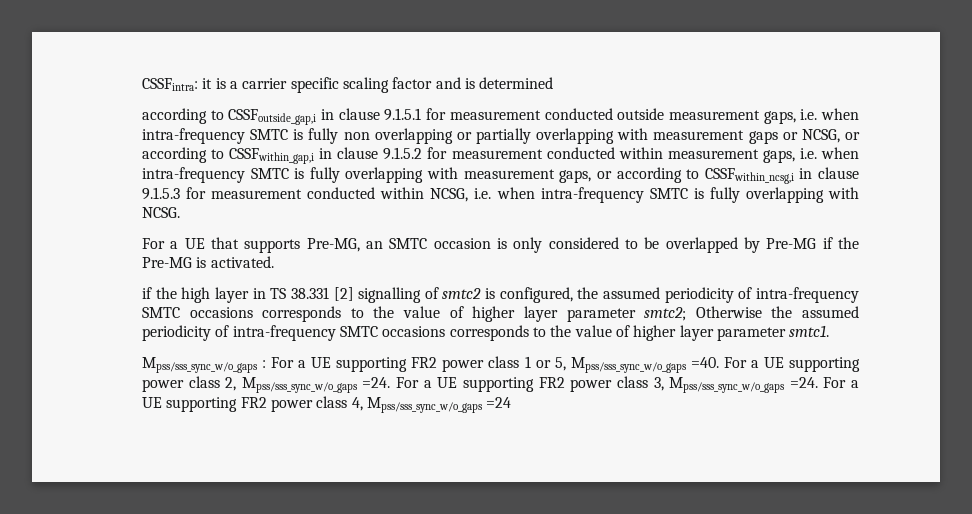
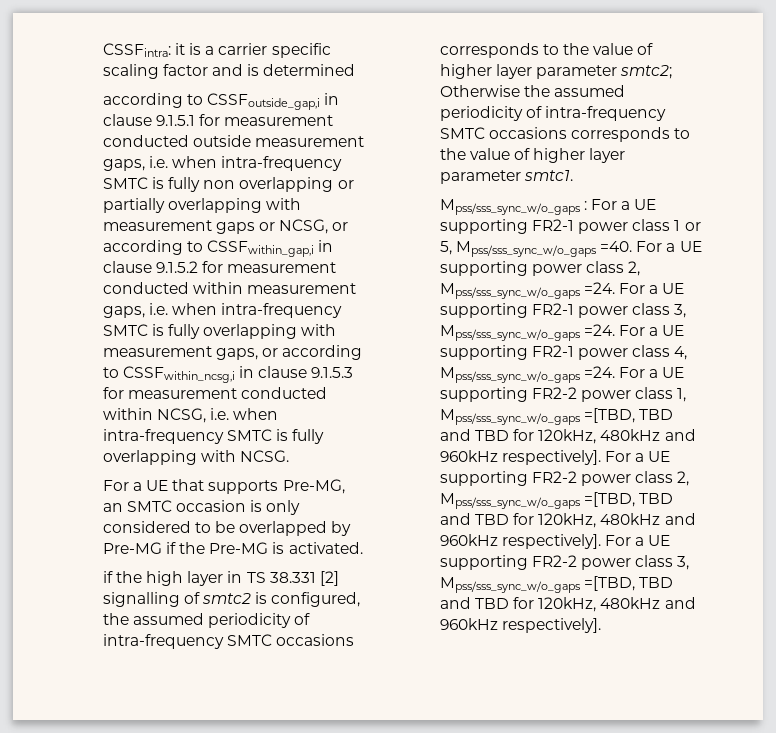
[411,357,438,368] FR2 -> [531,219,574,231] FR2-1
[538,377,565,388] FR2 -> [531,303,574,315] FR2-1
[240,397,267,408] FR2 -> [531,345,574,357] FR2-1
[486,397,512,408] =24 -> [583,366,685,378] [439,387,687,402] [439,408,673,425] [439,429,696,444] [439,450,671,465] [439,471,690,486] [439,492,673,509] [439,513,696,528] [439,534,671,549] [439,555,690,570] [439,576,673,593] [439,597,696,612] [439,618,601,633] =24. For a UE supporting FR2-2 power class 1, Mpss/sss_sync_w/o_gaps =[TBD, TBD and TBD for 120kHz, 480kHz and 960kHz respectively]. For a UE supporting FR2-2 power class 2, Mpss/sss_sync_w/o_gaps =[TBD, TBD and TBD for 120kHz, 480kHz and 960kHz respectively]. For a UE supporting FR2-2 power class 3, Mpss/sss_sync_w/o_gaps =[TBD, TBD and TBD for 120kHz, 480kHz and 960kHz respectively].

